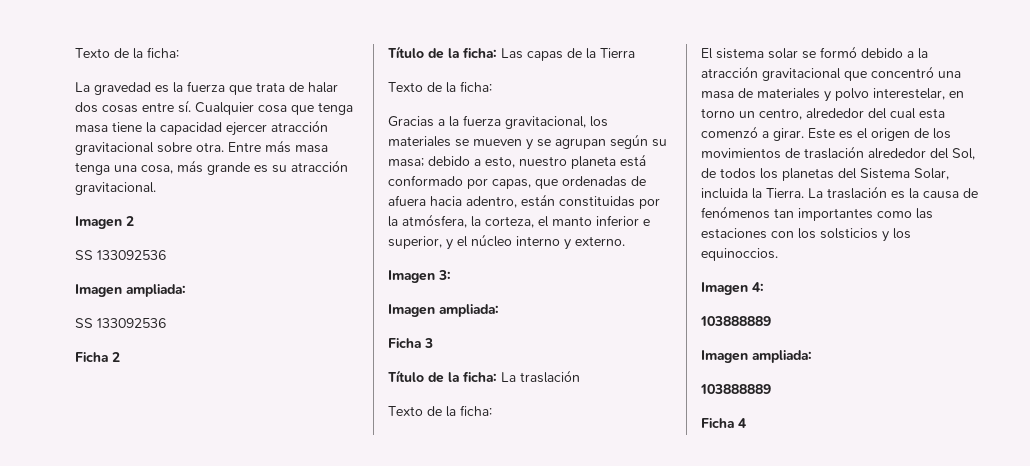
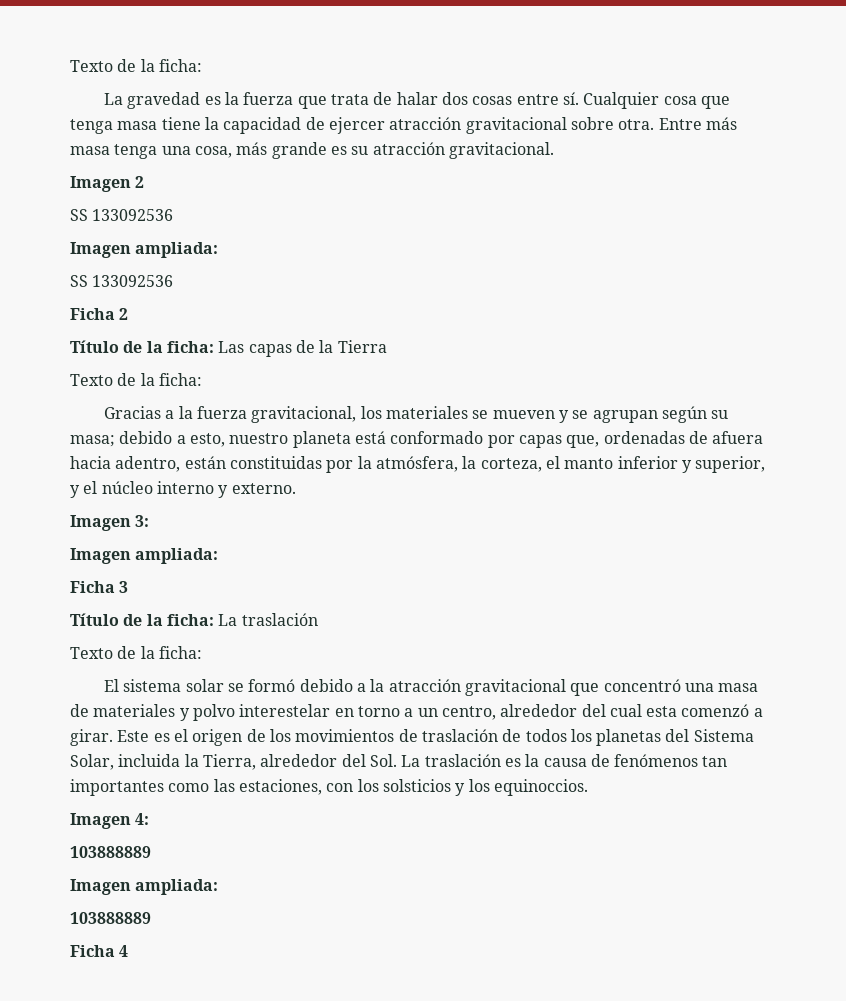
(222, 128) none -> [305,117,325,130] de
[492,179,558,189] capas, que -> [518,435,600,448] capas que,
[643,219,650,226] e -> [681,460,692,473] y
[873,88,945,100] interestelar, -> [239,704,331,717] interestelar
(735, 113) none -> [404,708,414,717] a
[868,148,975,160] alrededor del Sol, -> (498, 735) none
[766,188,804,198] Tierra. -> [202,754,397,770] Tierra, alrededor del Sol.
[701,228,767,239] estaciones -> [238,779,322,795] estaciones,

